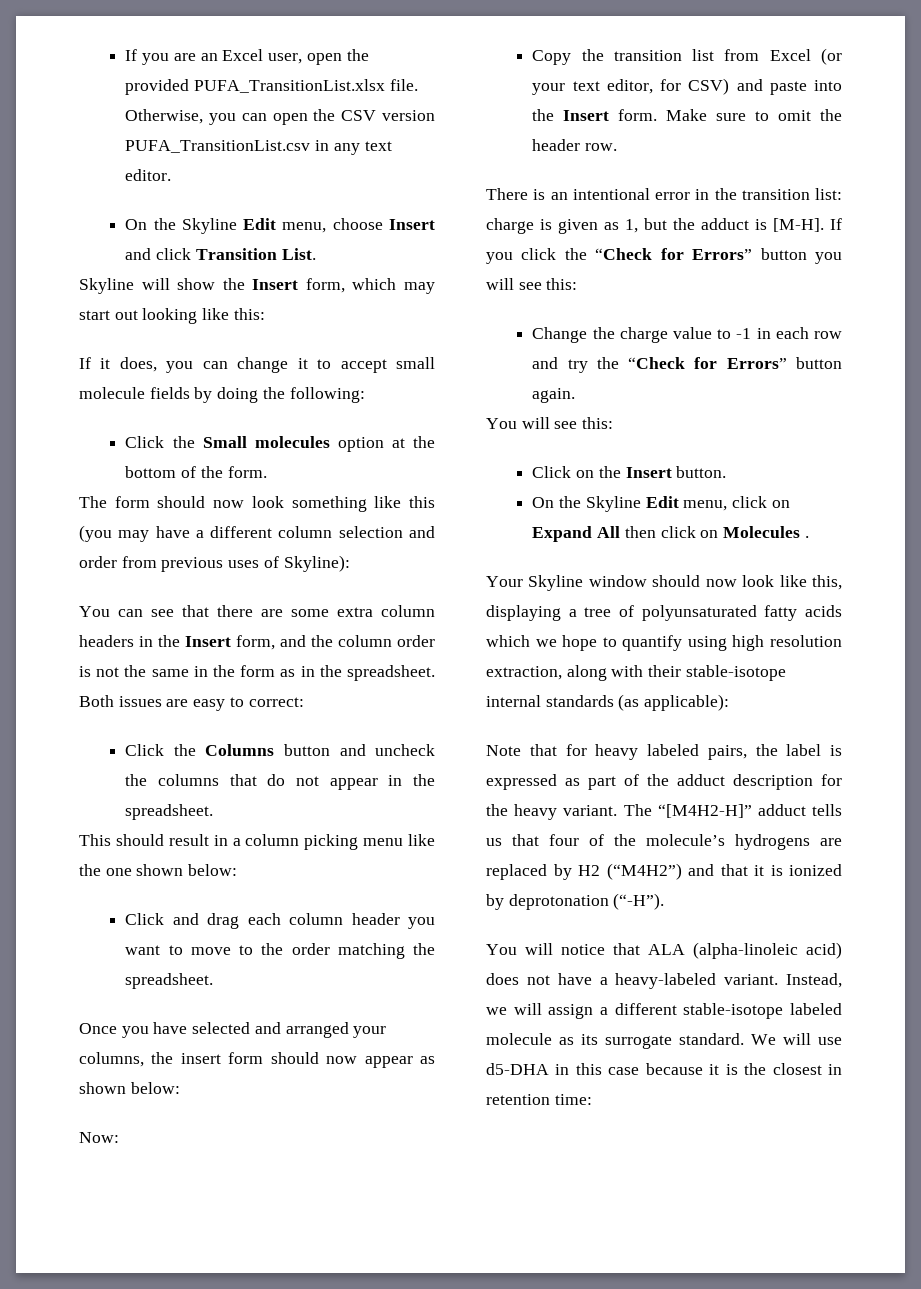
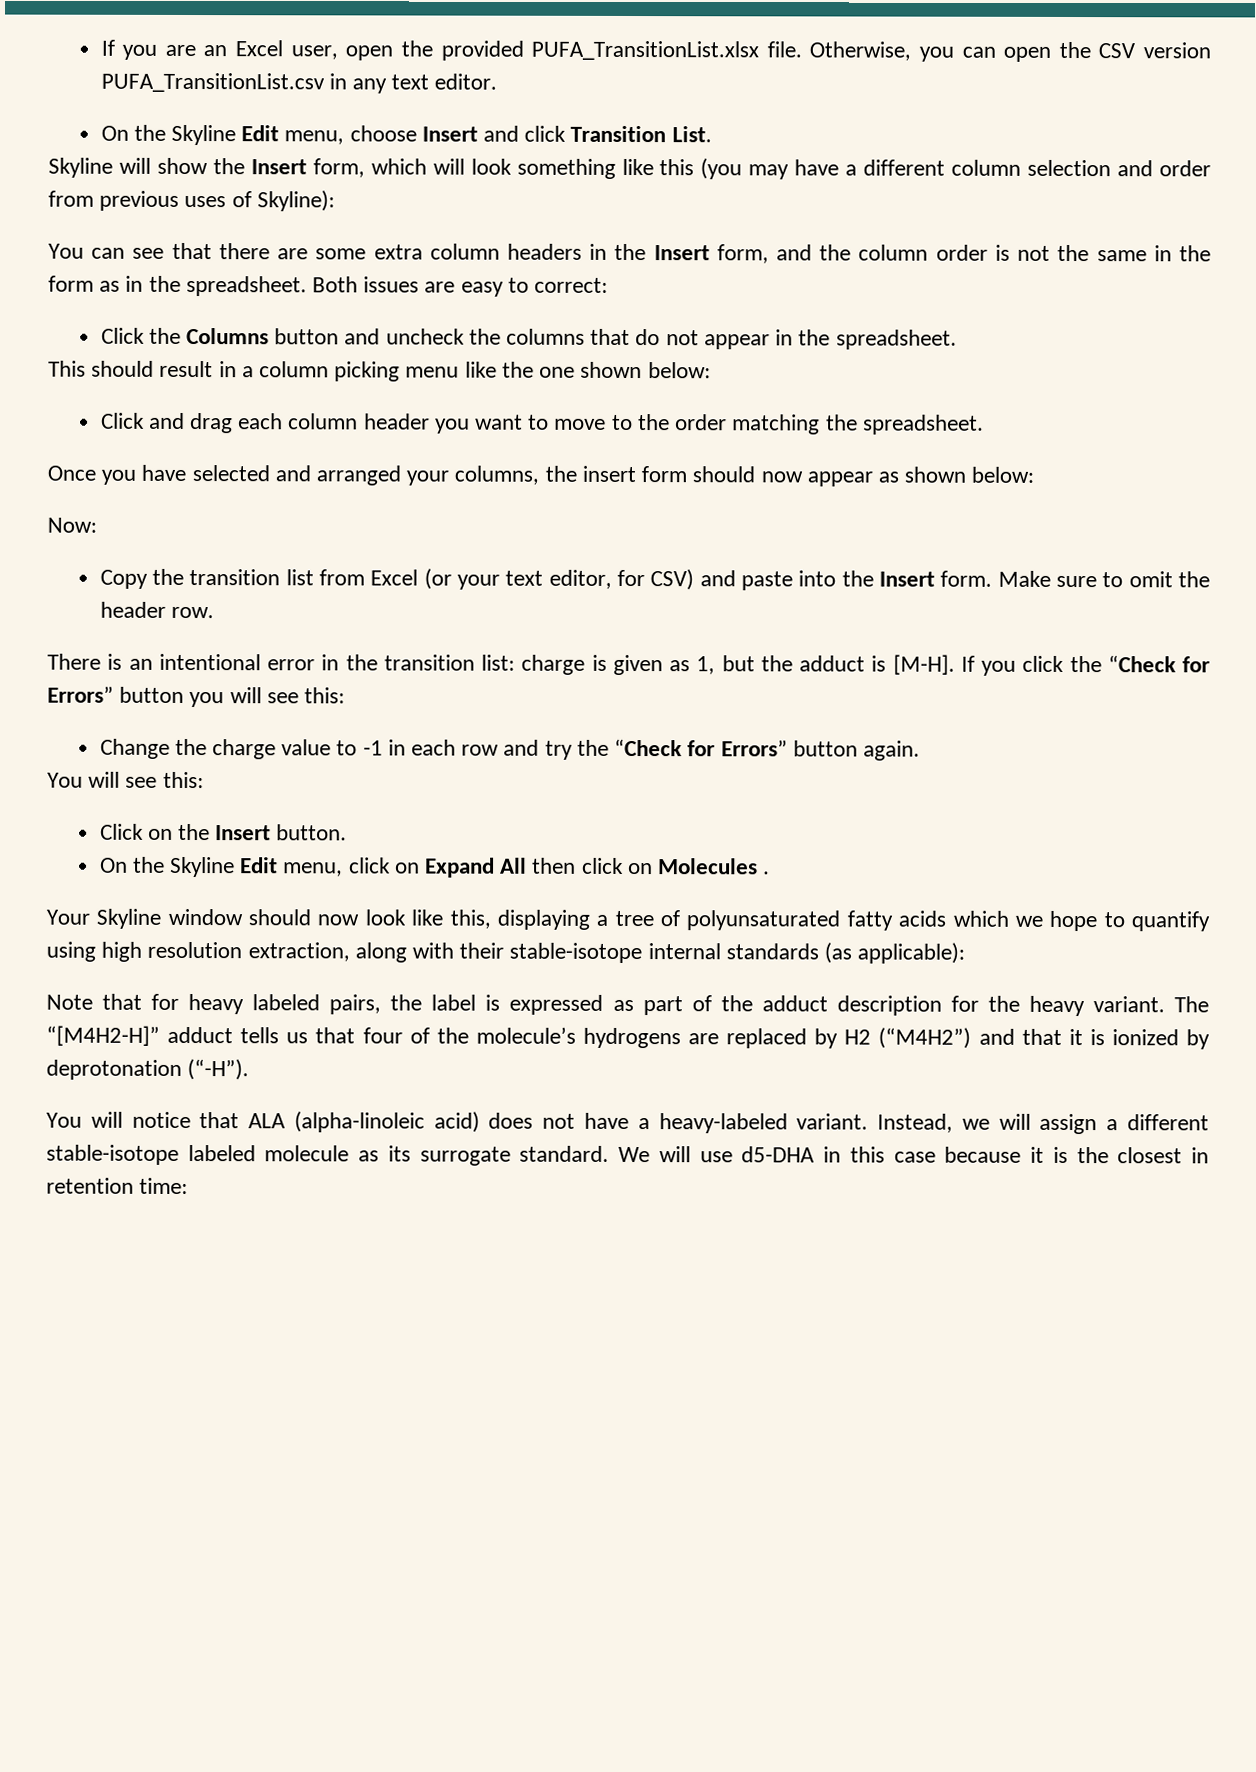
[404,282,435,294] [79,308,265,324] [79,357,435,373] [79,387,365,403] [125,436,435,452] [125,466,267,478] [79,496,245,508] may start out looking like this: // If it does, you can change it to accept small molecule fields by doing the following: // Click the Small molecules option at the bottom of the form. // The form should now -> [432,158,465,175] will

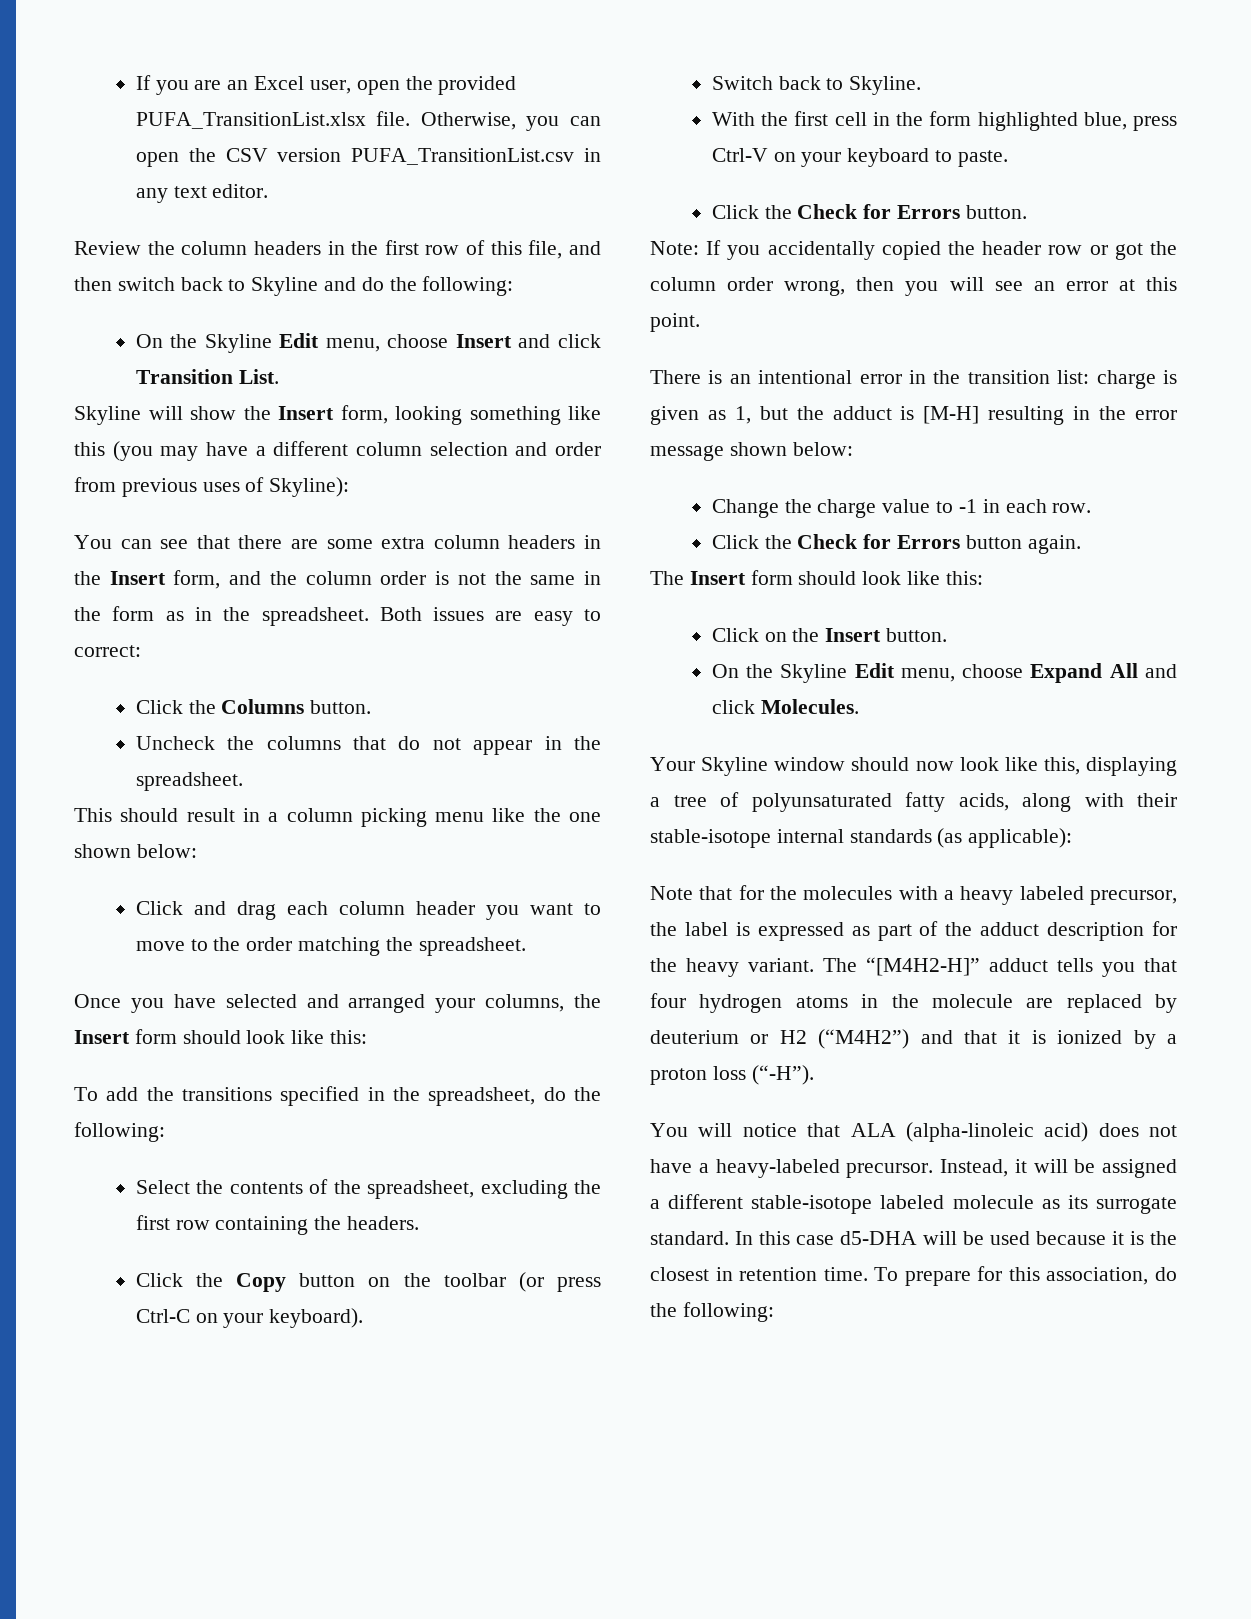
(498, 81) none -> [74,240,601,259] [74,276,514,296] // Review the column headers in the first row of this file, and then switch back to Skyline and do the following:
[370,158,512,175] which will look -> [395,406,462,425] looking
[274,328,465,345] button and uncheck -> [310,700,372,714] [135,736,215,750] button. // Uncheck
[581,465,1035,487] [47,517,97,533] [99,568,1210,591] [99,601,214,619] insert form should now appear as shown below: // Now: // Copy the transition list from Excel (or your text editor, for CSV) and paste into the Insert form. Make sure to omit the header row. -> [74,1029,368,1044] [74,1086,601,1106] [74,1122,165,1142] [135,1179,602,1199] [135,1215,420,1235] [135,1272,602,1292] [135,1308,364,1328] [711,76,922,95] [711,111,1177,131] [711,148,1008,167] [711,204,1027,219] [650,240,1177,260] [650,277,1177,296] [650,313,700,332] Insert form should look like this: // To add the transitions specified in the spreadsheet, do the following: // Select the contents of the spreadsheet, excluding the first row containing the headers. // Click the Copy button on the toolbar (or press Ctrl-C on your keyboard). // Switch back to Skyline. // With the first cell in the form highlighted blue, press Ctrl-V on your keyboard to paste. // Click the Check for Errors button. // Note: If you accidentally copied the header row or got the column order wrong, then you will see an error at this point.
[892,654,1210,676] [47,686,346,708] [M-H]. If you click the “Check for Errors” button you will see this: -> [923,406,1177,425] [650,442,853,461] [M-H] resulting in the error message shown below:
[461,738,920,761] [47,771,158,788] row and try the “Check for Errors” button again. // You will see -> [1052,503,1092,513] [711,534,1081,554] [650,570,941,585] row. // Click the Check for Errors button again. // The Insert form should look like
[348,857,771,878] click on Expand All then click on Molecules . -> [962,663,1177,683] [711,699,859,714] choose Expand All and click Molecules.
[898,910,1210,932] [46,941,350,962] acids which we hope to quantify using high resolution extraction, -> [958,793,1009,811] acids,
(180, 1001) none -> [770,886,954,900] the molecules with a
[329,994,382,1015] pairs, -> [1090,890,1177,905] precursor,
[286,1032,309,1044] us -> [1102,962,1135,977] you
[409,1026,681,1049] of the molecule’s hydrogens -> [699,994,1013,1013] hydrogen atoms in the molecule
(839, 1038) none -> [650,1030,769,1044] deuterium or
[46,1059,182,1080] deprotonation -> [1167,1034,1177,1044] [650,1066,746,1085] a proton loss
[796,1113,1098,1135] variant. Instead, we will assign -> [846,1159,1177,1178] precursor. Instead, it will be assigned
[618,1146,936,1163] We will use d5-DHA in this case -> [735,1231,1030,1245] In this case d5-DHA will be used
[139,1177,189,1195] time: -> [823,1266,1177,1286] [650,1302,774,1322] time. To prepare for this association, do the following:

